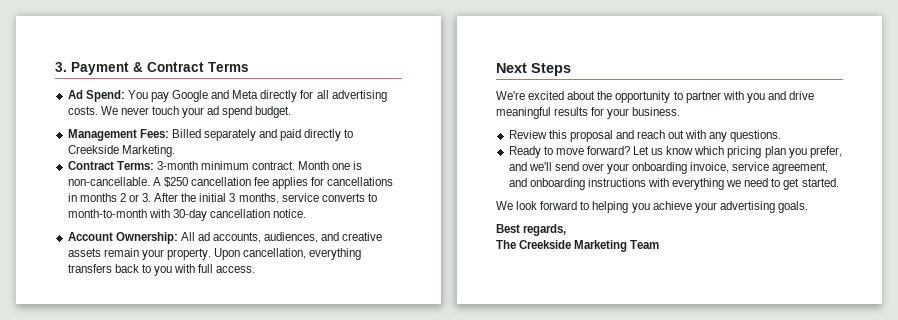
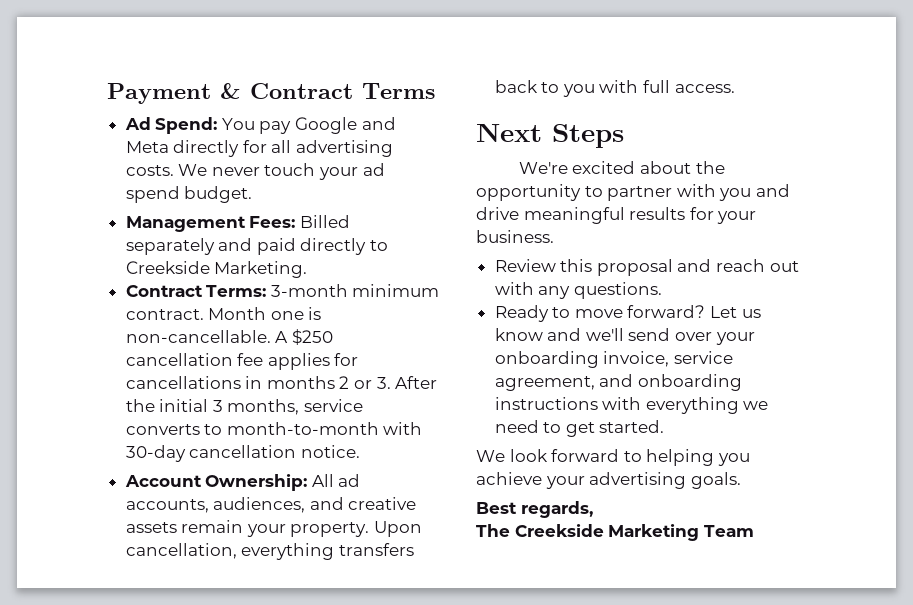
[55,62,67,72] 3. -> (107, 93) none
[694,146,842,158] which pricing plan you prefer, -> (543, 334) none

